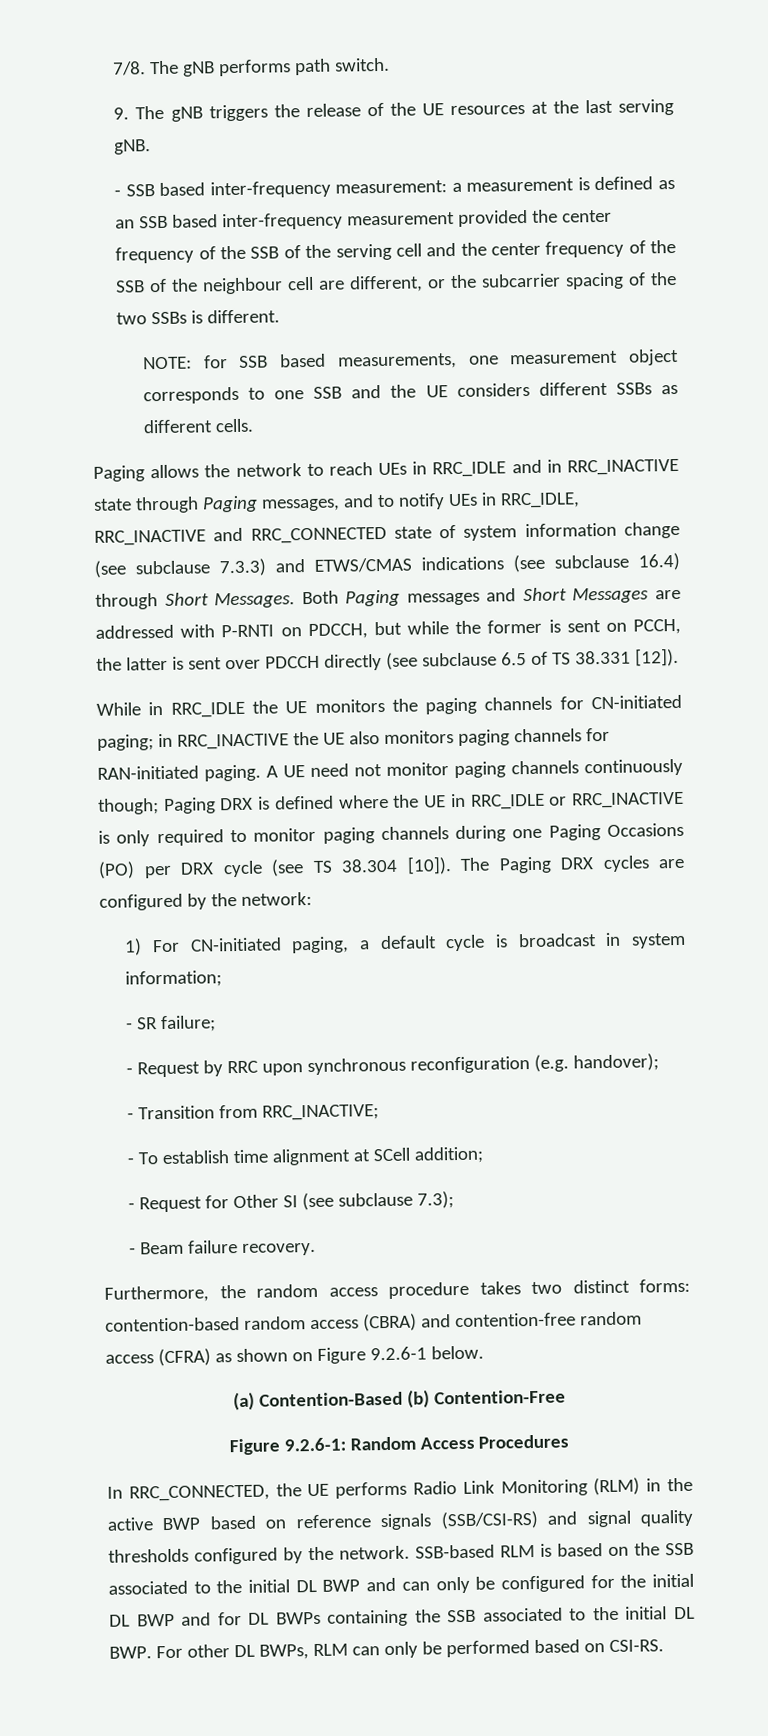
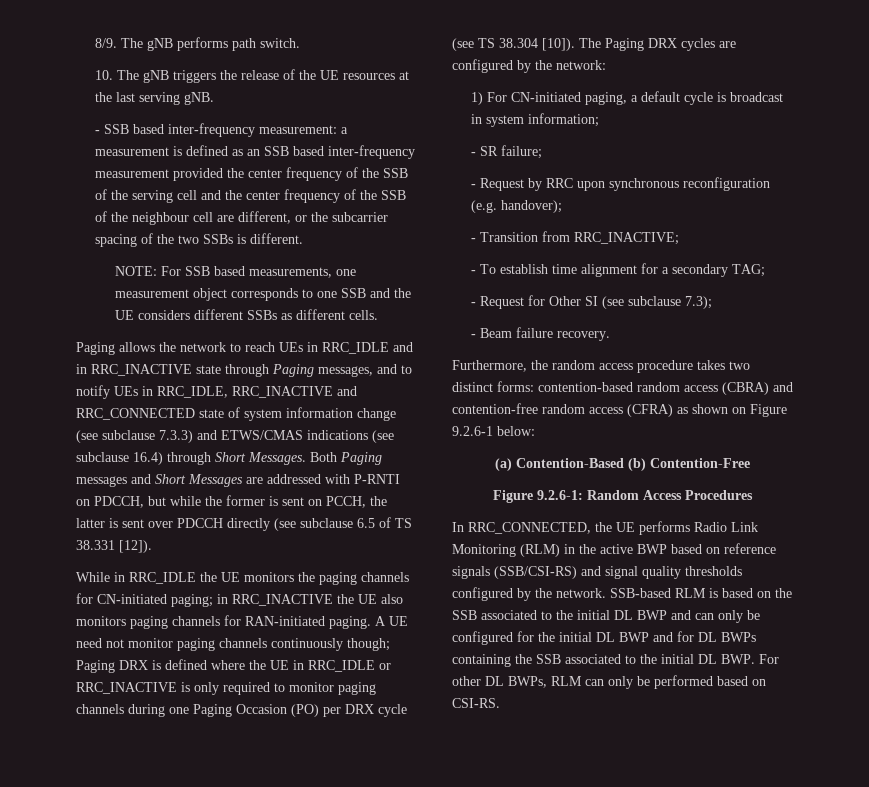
[112,61,147,76] 7/8. -> [95,38,118,48] 8/9.
[113,107,130,120] 9. -> [95,70,114,80] 10.
[203,355,228,369] for -> [160,266,181,276] For
[607,822,684,837] Occasions -> [236,704,287,714] Occasion
[353,1146,485,1164] at SCell addition; -> [641,263,766,277] for a secondary TAG;
[430,1345,484,1360] below. -> [497,426,535,436] below:

